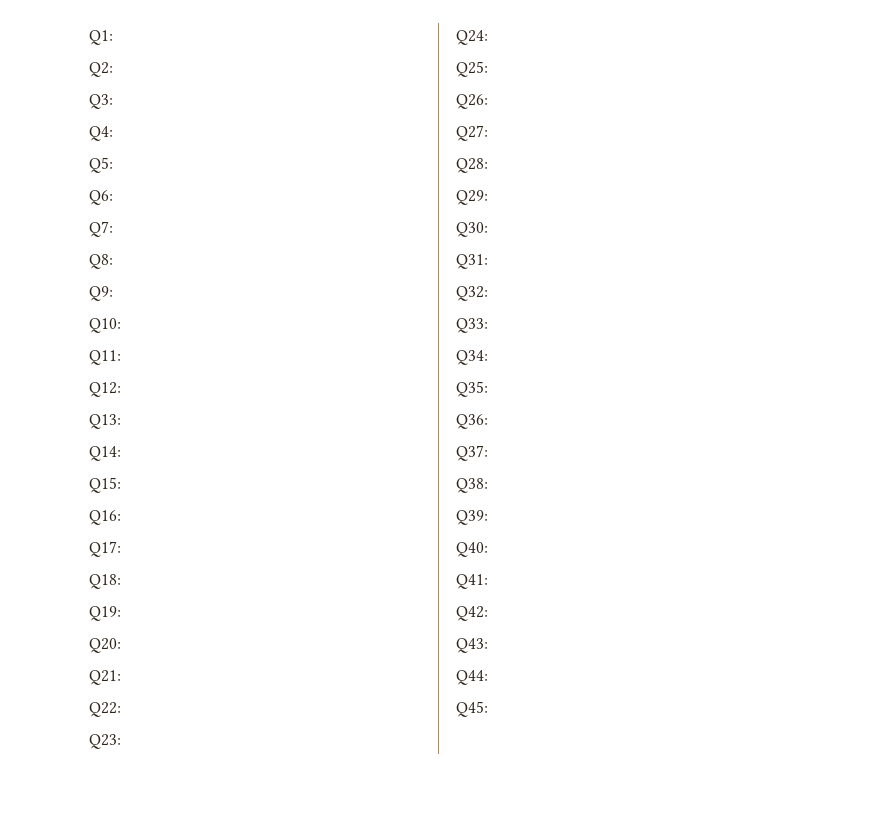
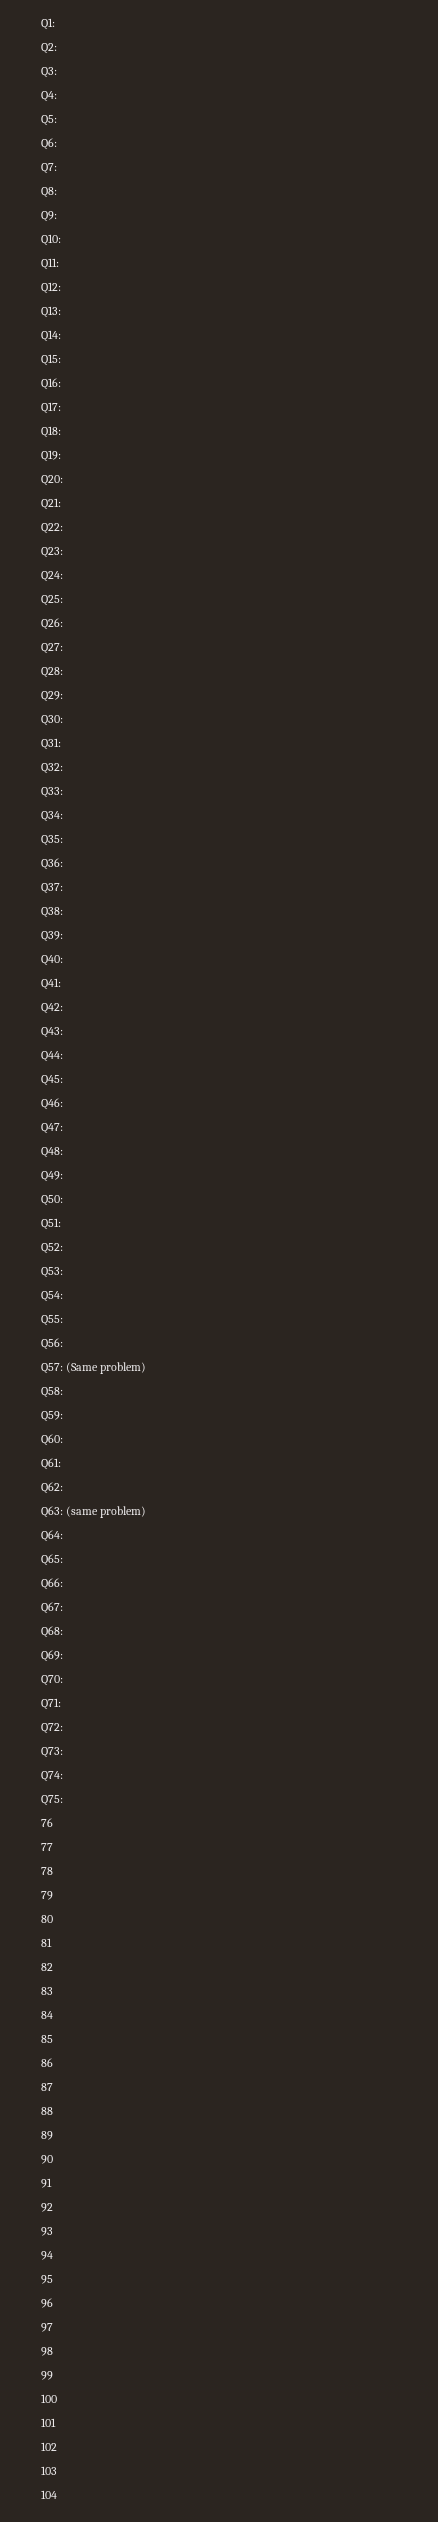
(488, 709) none -> [41,1098,63,1110] [41,1123,63,1134] [41,1147,63,1158] [41,1171,63,1182] [41,1195,63,1206] [41,1218,61,1230] [41,1243,63,1254] [41,1267,63,1278] [41,1291,63,1302] [41,1315,63,1326] [41,1338,63,1350] [41,1362,147,1374] [41,1387,63,1398] [41,1411,63,1422] [41,1434,63,1446] [41,1458,61,1470] [41,1482,63,1494] [41,1506,147,1518] [41,1530,63,1542] [41,1554,63,1566] [41,1578,63,1590] [41,1602,63,1614] [41,1626,63,1638] [41,1650,63,1662] [41,1675,63,1686] [41,1698,61,1710] [41,1723,63,1734] [41,1747,63,1758] [41,1771,63,1782] [41,1795,63,1806] [41,1818,53,1827] [41,1843,53,1851] [41,1867,53,1875] [41,1891,53,1900] [41,1915,53,1923] [41,1938,52,1947] [41,1963,53,1971] [41,1987,53,1995] [41,2011,53,2019] [41,2035,53,2043] [41,2058,53,2067] [41,2083,53,2091] [41,2107,53,2115] [41,2131,53,2140] [41,2155,53,2164] [41,2178,52,2188] [41,2203,53,2212] [41,2227,53,2236] [41,2251,53,2260] [41,2275,53,2284] [41,2298,53,2308] [41,2323,53,2332] [41,2347,53,2356] [41,2371,53,2380] [41,2394,57,2403] [41,2418,56,2427] [41,2442,57,2451] [41,2466,57,2475] [41,2490,57,2499] // Q46: // Q47: // Q48: // Q49: // Q50: // Q51: // Q52: // Q53: // Q54: // Q55: // Q56: // Q57: (Same problem) // Q58: // Q59: // Q60: // Q61: // Q62: // Q63: (same problem) // Q64: // Q65: // Q66: // Q67: // Q68: // Q69: // Q70: // Q71: // Q72: // Q73: // Q74: // Q75: // 76 // 77 // 78 // 79 // 80 // 81 // 82 // 83 // 84 // 85 // 86 // 87 // 88 // 89 // 90 // 91 // 92 // 93 // 94 // 95 // 96 // 97 // 98 // 99 // 100 // 101 // 102 // 103 // 104

